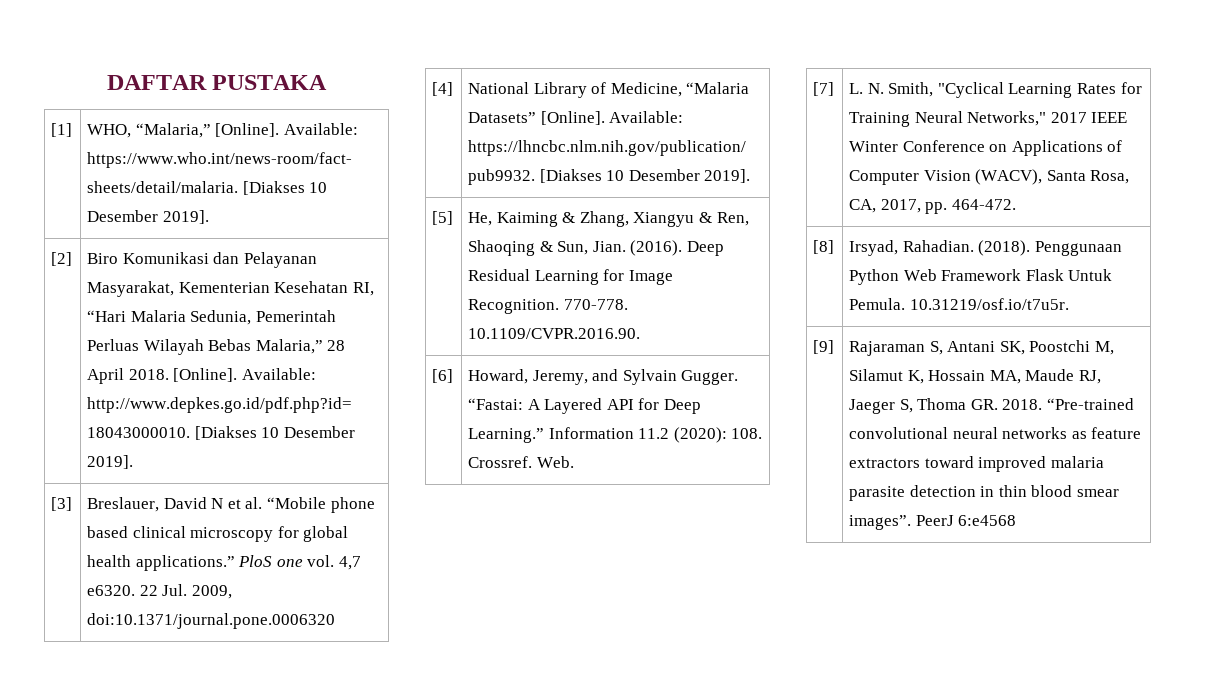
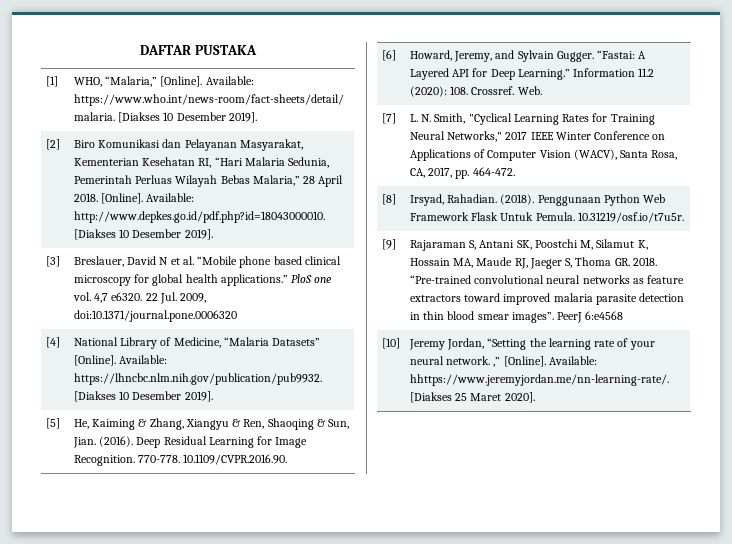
(1017, 520) none -> [381,338,400,349] [408,338,655,350] [409,356,597,367] [409,374,669,386] [409,392,535,403] // [10] | Jeremy Jordan, “Setting the learning rate of your neural network. ,” [Online]. Available: hhttps://www.jeremyjordan.me/nn-learning-rate/. [Diakses 25 Maret 2020].

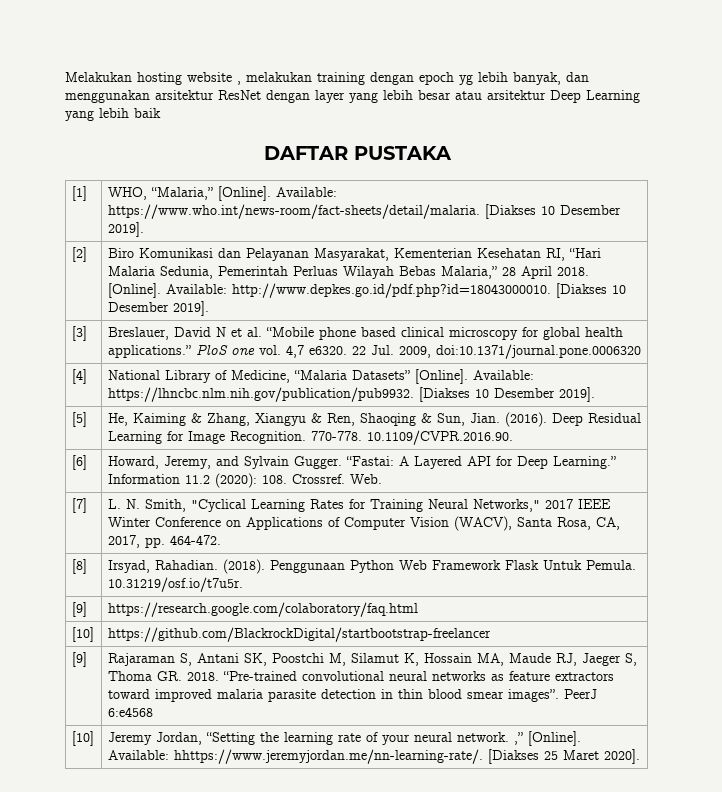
(140, 50) none -> [65,72,589,85] [65,90,640,103] [65,108,161,121] Melakukan hosting website , melakukan training dengan epoch yg lebih banyak, dan menggunakan arsitektur ResNet dengan layer yang lebih besar atau arsitektur Deep Learning yang lebih baik //
(684, 217) none -> [71,602,87,617] [107,602,418,617] [71,627,94,642] [107,627,491,642] // [9] | https://research.google.com/colaboratory/faq.html // [10] | https://github.com/BlackrockDigital/startbootstrap-freelancer

